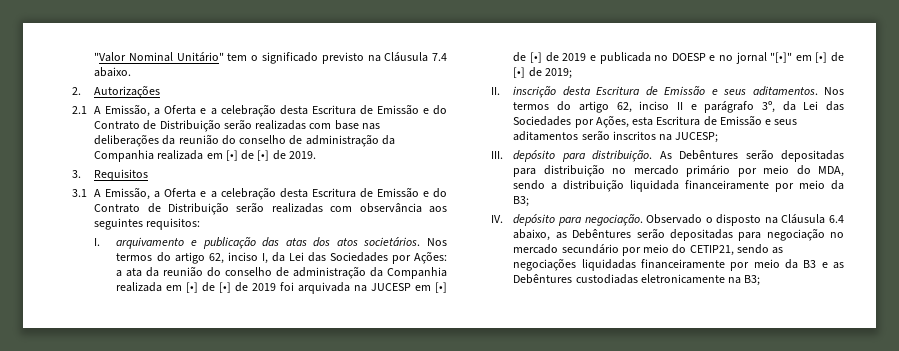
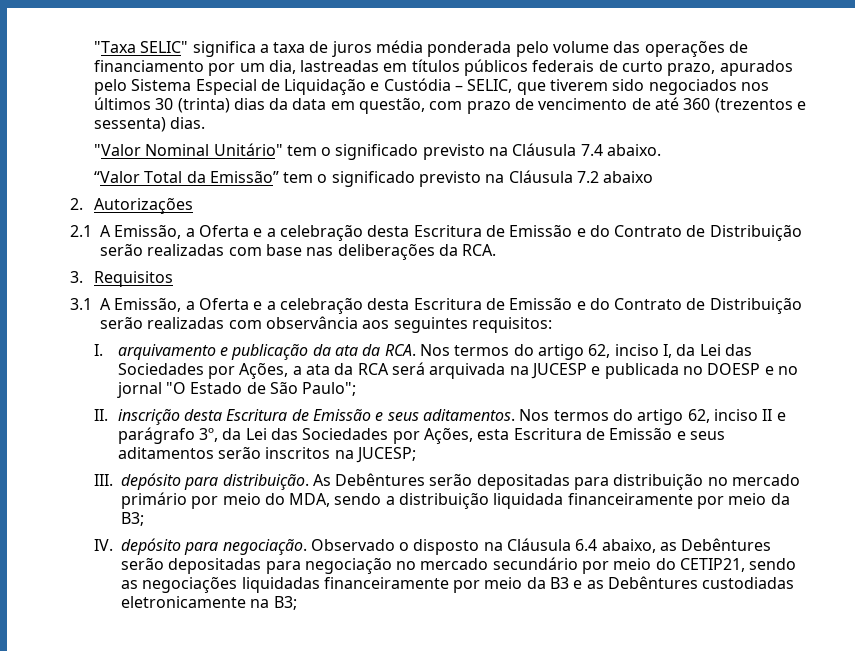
(94, 57) none -> [93,40,749,57] [93,59,793,76] [93,78,770,95] [93,97,806,114] [93,117,206,132] "Taxa SELIC" significa a taxa de juros média ponderada pelo volume das operações de financiamento por um dia, lastreadas em títulos públicos federais de curto prazo, apurados pelo Sistema Especial de Liquidação e Custódia – SELIC, que tiverem sido negociados nos últimos 30 (trinta) dias da data em questão, com prazo de vencimento de até 360 (trezentos e sessenta) dias. //
(132, 72) none -> [93,170,654,187] // “Valor Total da Emissão” tem o significado previsto na Cláusula 7.2 abaixo
[178,134,395,147] [94,150,316,162] reunião do conselho de administração da Companhia realizada em [•] de [•] de 2019. -> [462,244,497,256] RCA.
[262,237,421,247] das atas dos atos societários. -> [312,344,416,356] da ata da RCA.
[414,251,447,264] Ações: -> [239,362,289,379] Ações,
[163,266,447,279] [116,282,447,294] [513,52,587,63] reunião do conselho de administração da Companhia realizada em [•] de [•] de 2019 foi arquivada na JUCESP em [•] de [•] de 2019 -> [357,362,587,379] RCA será arquivada na JUCESP
[770,52,845,63] [513,67,572,79] "[•]" em [•] de [•] de 2019; -> [166,381,357,396] "O Estado de São Paulo";

